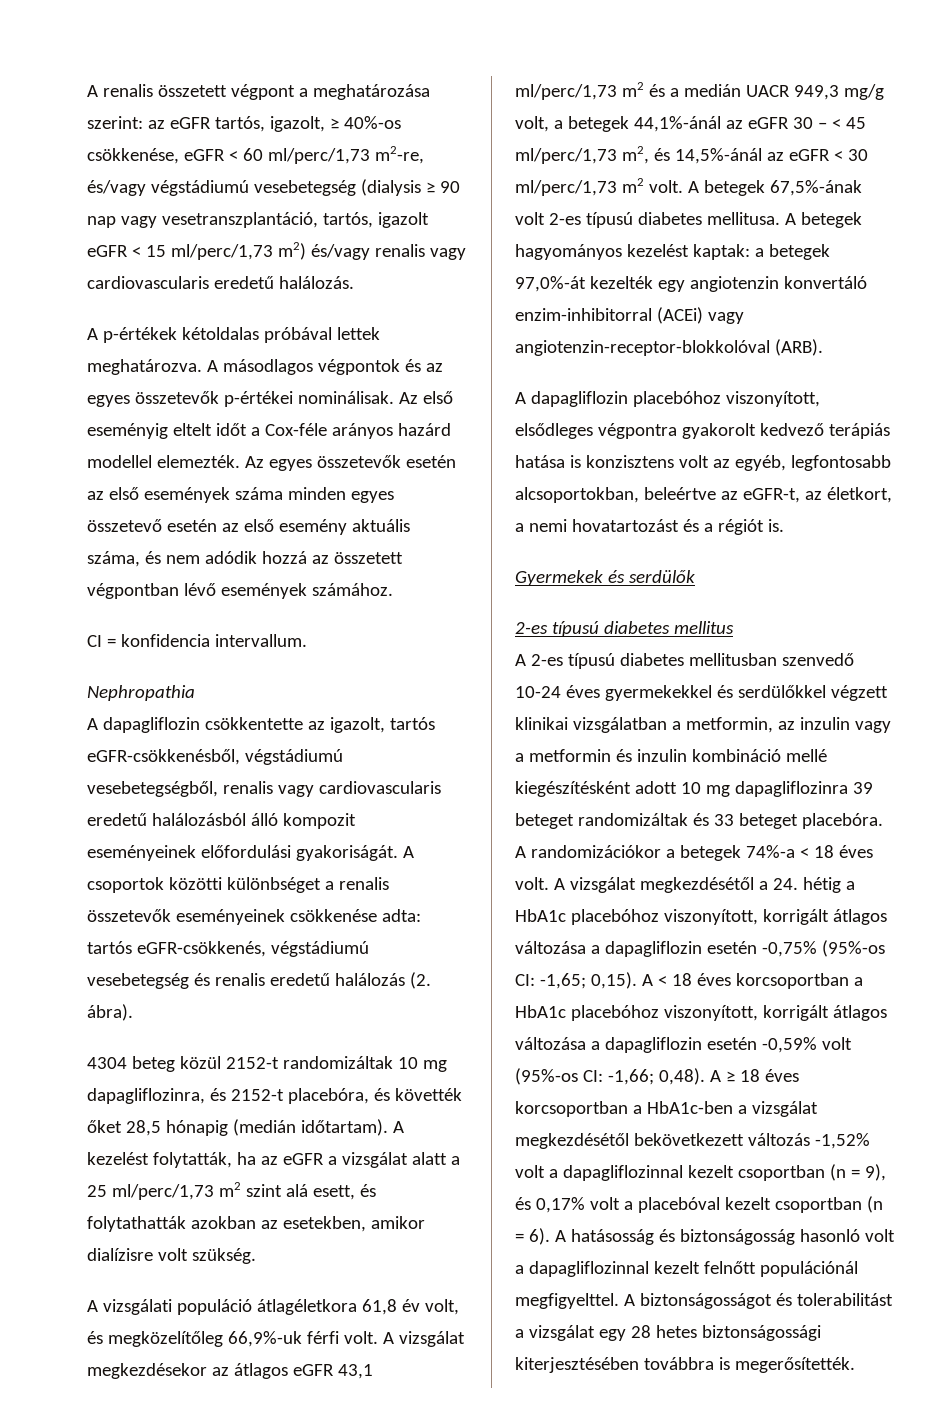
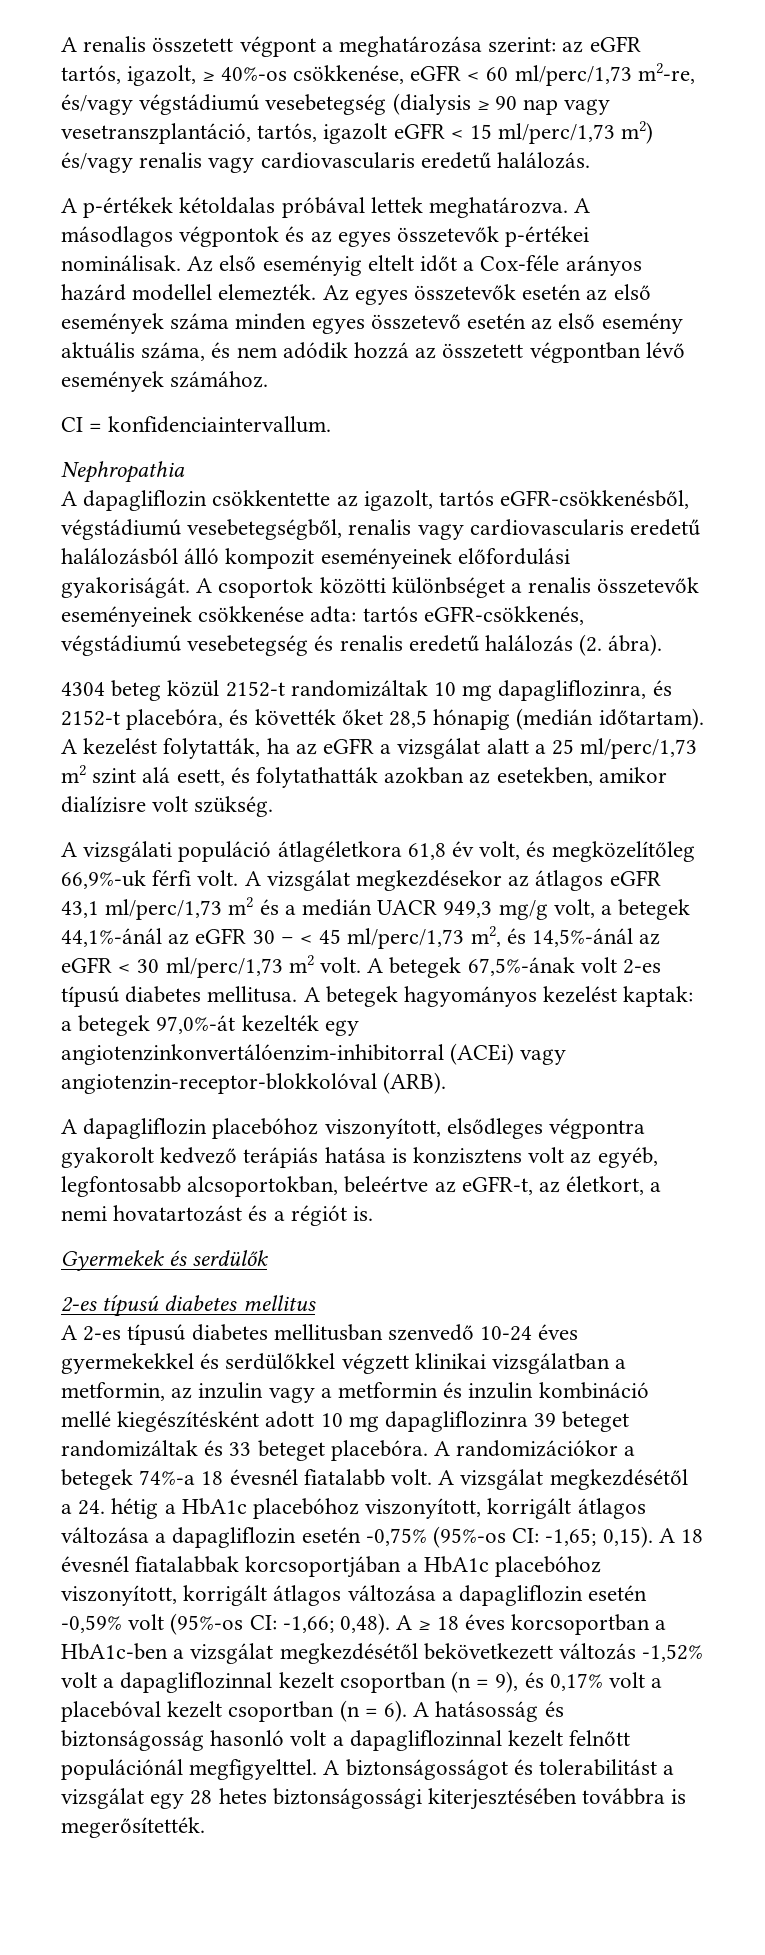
[120,634,307,647] konfidencia intervallum. -> [108,416,332,433] konfidenciaintervallum.
[689,276,867,292] [515,308,652,321] angiotenzin konvertáló enzim-inhibitorral -> [61,1044,444,1065] angiotenzinkonvertálóenzim-inhibitorral
[799,845,873,858] < 18 éves -> [201,1469,385,1486] 18 évesnél fiatalabb
[657,973,849,989] < 18 éves korcsoportban -> [681,1529,704,1543] [61,1556,402,1578] 18 évesnél fiatalabbak korcsoportjában

